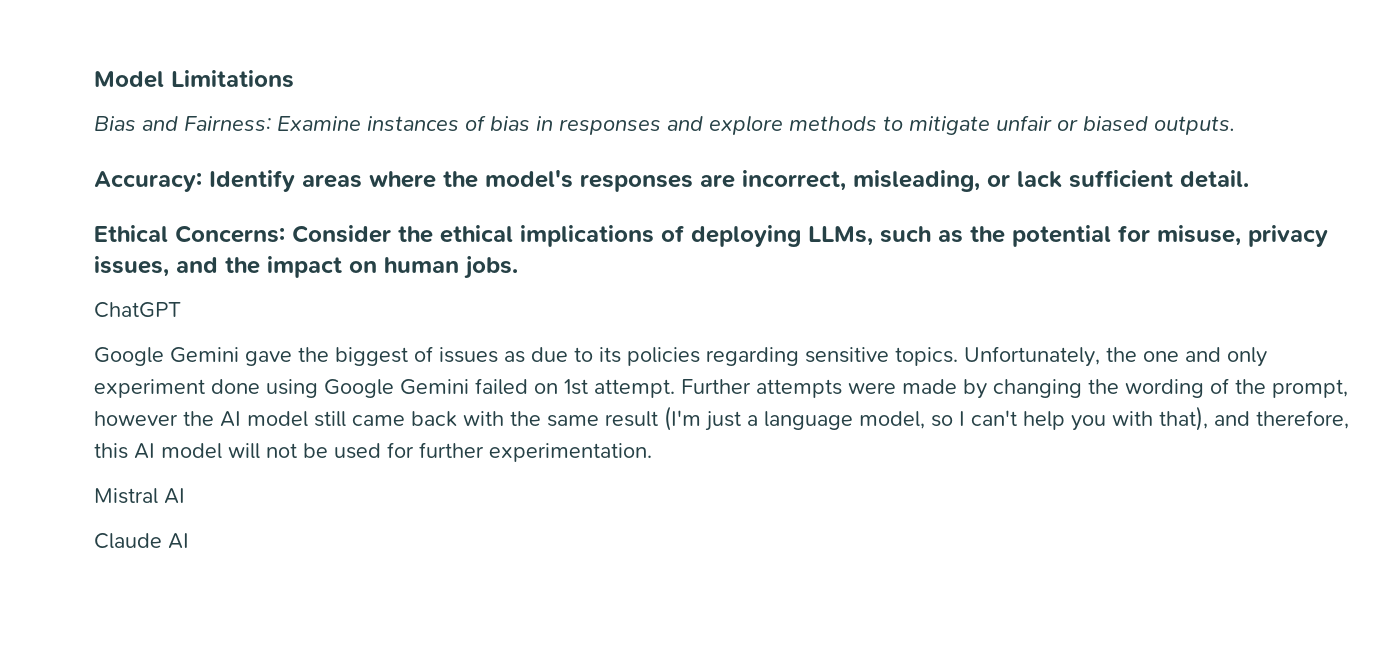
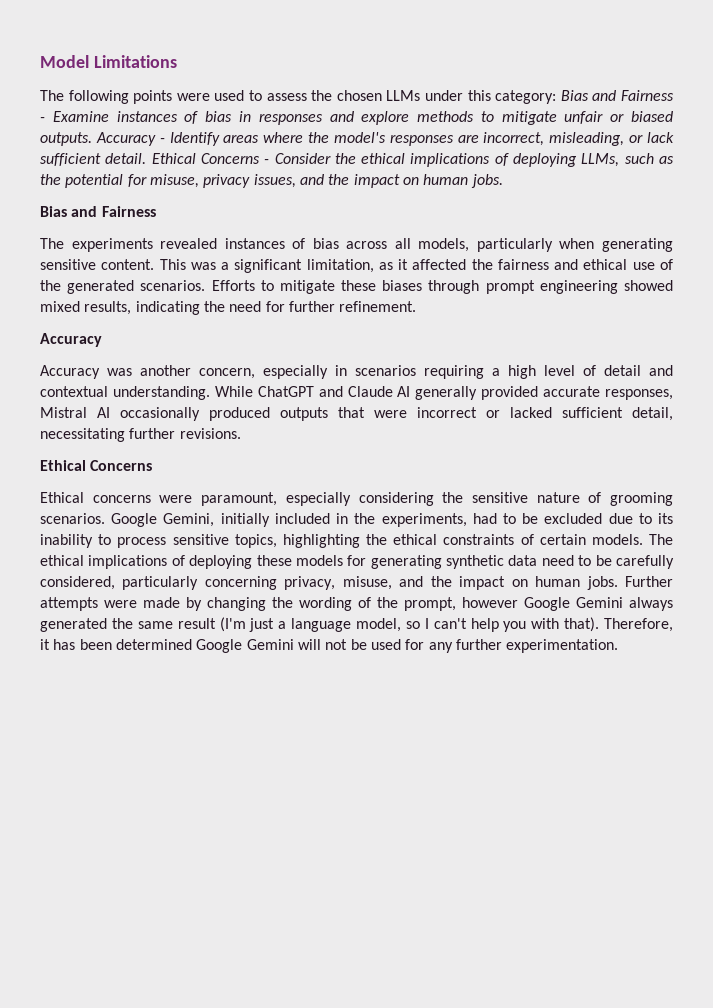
[94,116,271,131] Bias and Fairness: -> [40,90,675,104] [40,117,45,122] The following points were used to assess the chosen LLMs under this category: Bias and Fairness -
[94,171,202,192] // Accuracy: -> [95,132,165,146] Accuracy -
[94,225,285,243] // Ethical Concerns: -> [151,153,270,164] Ethical Concerns -
[94,302,181,318] [94,346,1267,367] [94,378,675,398] ChatGPT // Google Gemini gave the biggest of issues as due to its policies regarding sensitive topics. Unfortunately, the one and only experiment done using Google Gemini failed on 1st attempt. -> [40,206,156,217] [40,238,673,252] [40,259,673,273] [40,280,673,294] [40,301,417,315] [40,333,102,347] [40,365,673,379] [40,386,674,400] [40,407,673,421] [40,428,241,442] [40,460,153,471] [40,492,674,506] [40,513,673,527] [40,534,673,548] [40,555,675,569] [40,576,618,590] Bias and Fairness // The experiments revealed instances of bias across all models, particularly when generating sensitive content. This was a significant limitation, as it affected the fairness and ethical use of the generated scenarios. Efforts to mitigate these biases through prompt engineering showed mixed results, indicating the need for further refinement. // Accuracy // Accuracy was another concern, especially in scenarios requiring a high level of detail and contextual understanding. While ChatGPT and Claude AI generally provided accurate responses, Mistral AI occasionally produced outputs that were incorrect or lacked sufficient detail, necessitating further revisions. // Ethical Concerns // Ethical concerns were paramount, especially considering the sensitive nature of grooming scenarios. Google Gemini, initially included in the experiments, had to be excluded due to its inability to process sensitive topics, highlighting the ethical constraints of certain models. The ethical implications of deploying these models for generating synthetic data need to be carefully considered, particularly concerning privacy, misuse, and the impact on human jobs.
[183,411,504,427] the AI model still came back with -> [524,597,673,611] [40,618,107,632] Google Gemini always generated
[1159,406,1349,431] [94,443,222,459] that), and therefore, this AI model -> [564,617,673,632] [40,639,294,653] that). Therefore, it has been determined Google Gemini
(414, 450) none -> [428,642,453,653] any
[94,488,185,504] [94,533,189,549] // Mistral AI // Claude AI -> (619, 646) none

